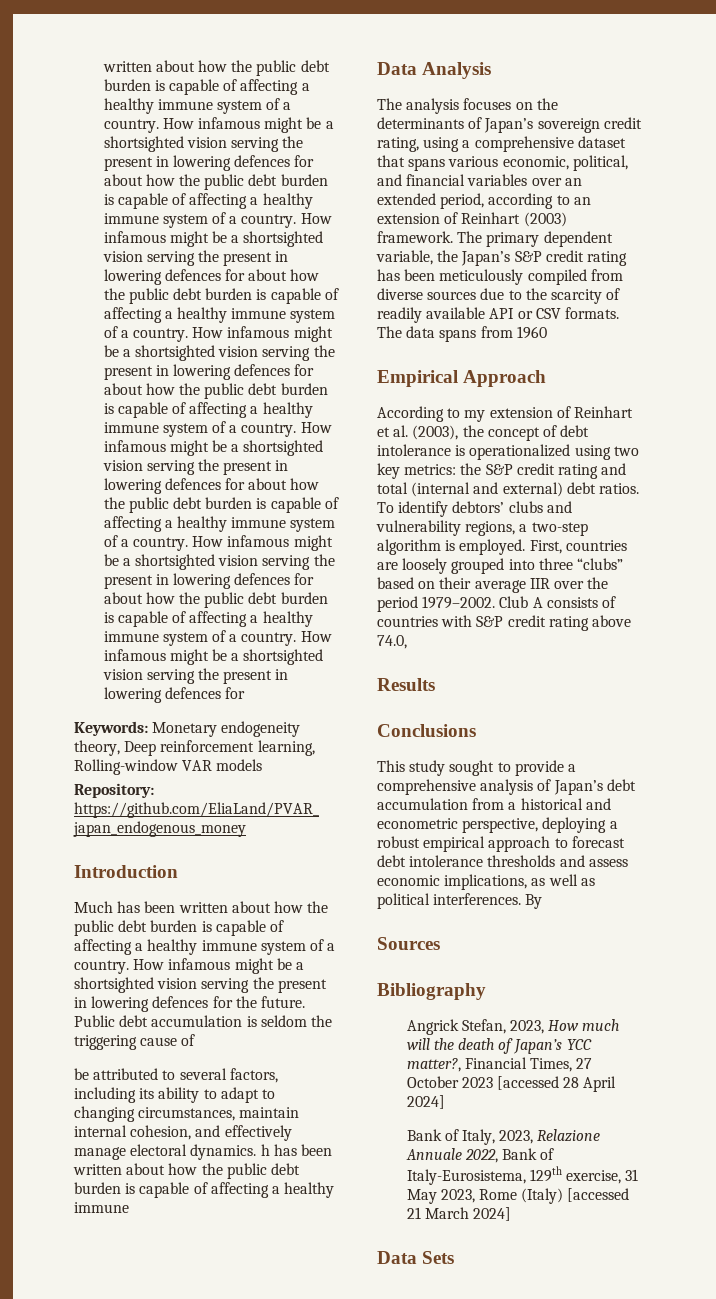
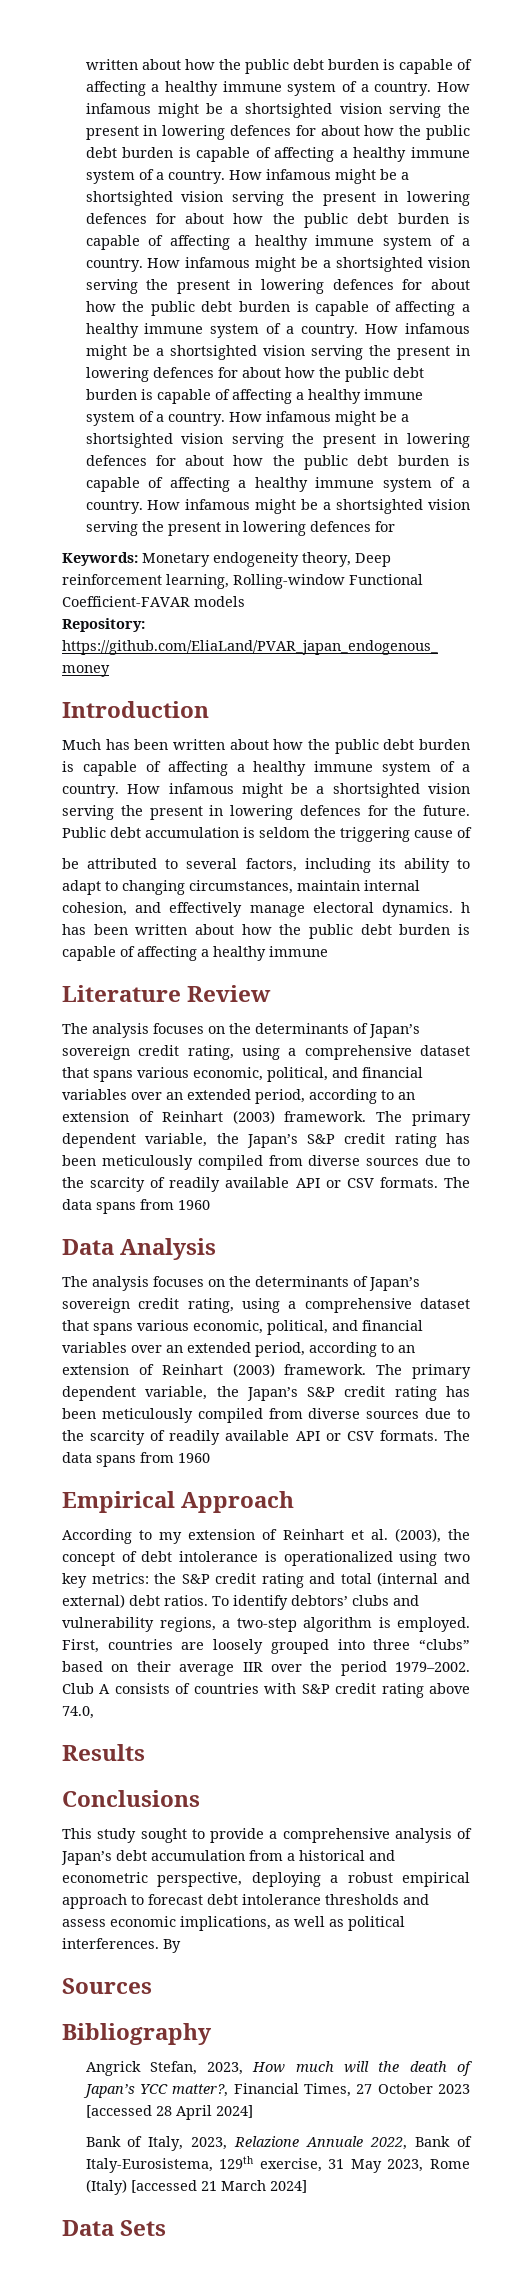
[182,760,213,771] VAR -> [349,574,423,585] [62,596,190,607] Functional Coefficient-FAVAR
(129, 1207) none -> [62,985,272,1002] [62,1023,420,1038] [62,1045,470,1060] [62,1067,423,1082] [62,1089,415,1104] [62,1110,471,1126] [62,1133,470,1148] [62,1155,470,1170] [62,1177,470,1192] [62,1199,210,1214] // Literature Review // The analysis focuses on the determinants of Japan’s sovereign credit rating, using a comprehensive dataset that spans various economic, political, and financial variables over an extended period, according to an extension of Reinhart (2003) framework. The primary dependent variable, the Japan’s S&P credit rating has been meticulously compiled from diverse sources due to the scarcity of readily available API or CSV formats. The data spans from 1960

